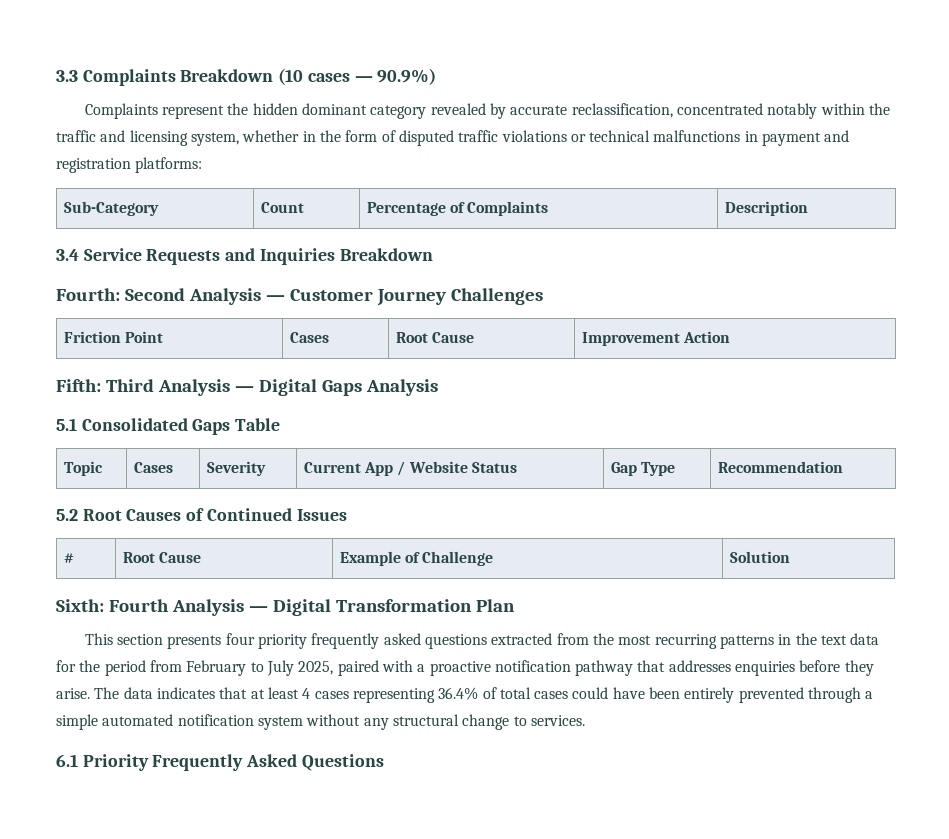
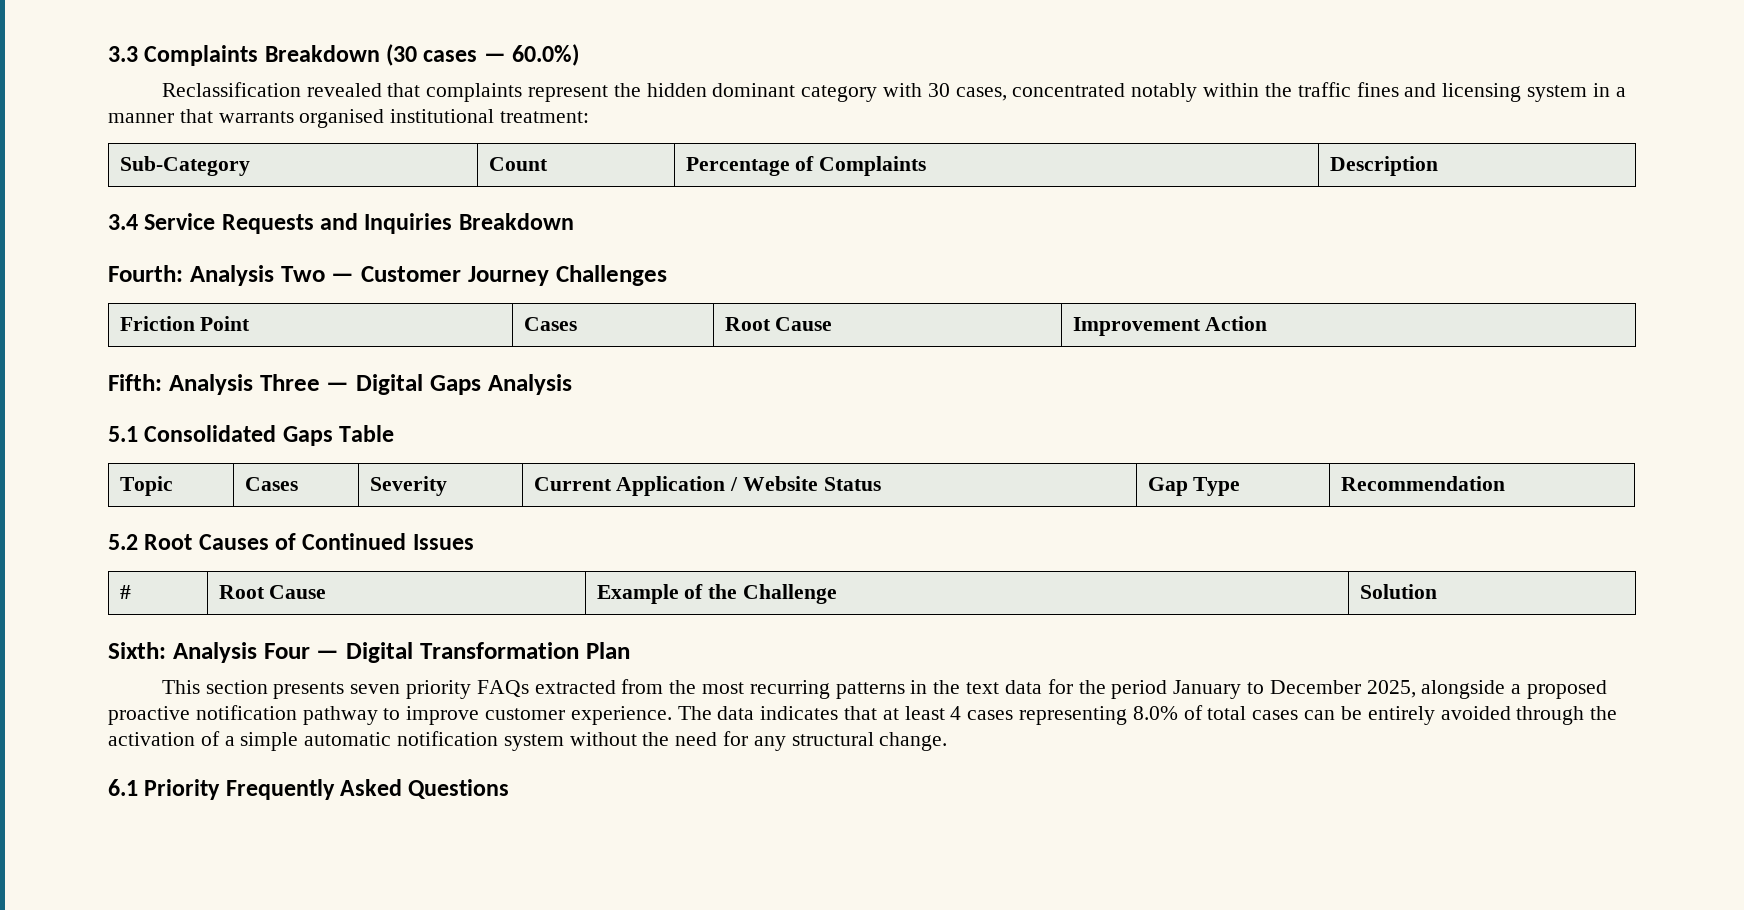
[278,68,304,85] (10 -> [386,44,418,66] (30
[377,68,437,85] [84,103,158,119] 90.9%) // Complaints -> [512,44,580,66] [161,82,523,102] 60.0%) // Reclassification revealed that complaints
[430,103,673,119] revealed by accurate reclassification, -> [883,83,1007,101] with 30 cases,
(96, 136) none -> [1356,82,1399,97] fines
[190,130,850,146] [56,157,203,173] system, whether in the form of disputed traffic violations or technical malfunctions in payment and registration platforms: -> [1526,83,1626,102] [108,109,590,128] system in a manner that warrants organised institutional treatment:
[124,288,261,305] Second Analysis -> [189,265,325,286] Analysis Two
[105,379,230,396] Third Analysis -> [168,374,320,395] Analysis Three
[363,462,393,476] App -> [616,476,726,496] Application
(420, 557) none -> [708,584,738,599] the
[108,599,244,616] Fourth Analysis -> [172,642,310,663] Analysis Four
[225,633,487,649] four priority frequently asked questions -> [350,680,529,699] seven priority FAQs
[149,660,874,676] [56,688,90,699] from February to July 2025, paired with a proactive notification pathway that addresses enquiries before they arise. -> [1173,680,1607,699] [108,705,672,725] January to December 2025, alongside a proposed proactive notification pathway to improve customer experience.
[438,687,479,700] 36.4% -> [1132,706,1178,720] 8.0%
[572,687,862,703] could have been entirely prevented through -> [1304,706,1618,725] [108,731,220,746] can be entirely avoided through the activation of
[102,714,174,726] automated -> [304,732,392,746] automatic
[363,714,585,730] any structural change to services. -> [642,731,948,751] the need for any structural change.

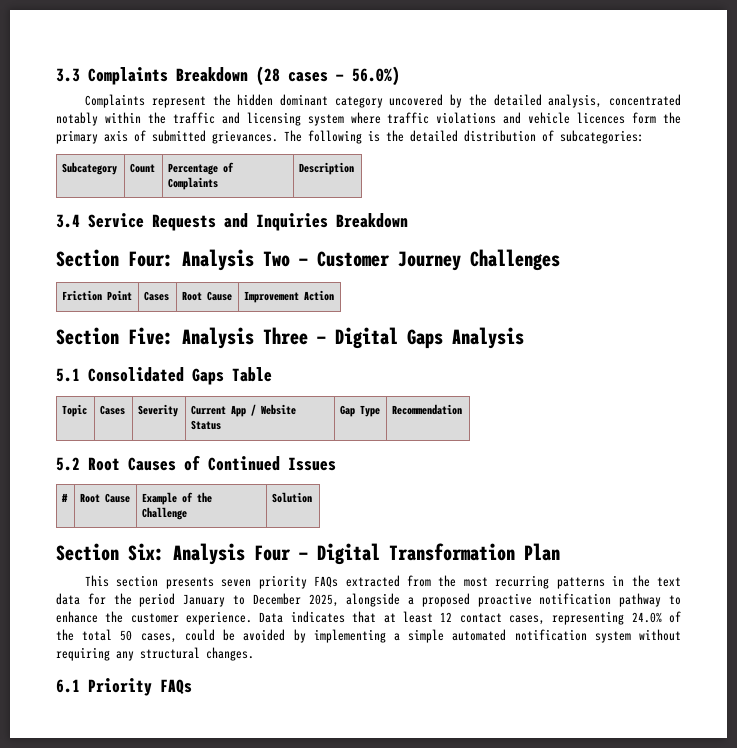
[386,44,418,66] (30 -> [256,66,280,86] (28
[512,44,580,66] [161,82,523,102] 60.0%) // Reclassification revealed that complaints -> [352,66,400,86] [85,94,146,108] 56.0%) // Complaints
[883,83,1007,101] with 30 cases, -> [389,94,603,108] uncovered by the detailed analysis,
[1356,82,1399,97] fines -> (215, 118) none
[1592,83,1626,97] [108,109,590,128] [119,156,250,176] in a manner that warrants organised institutional treatment: // Sub-Category -> [350,112,682,124] [56,130,644,144] [62,162,118,175] where traffic violations and vehicle licences form the primary axis of submitted grievances. The following is the detailed distribution of subcategories: // Subcategory
[108,265,183,282] Fourth: -> [56,249,173,267] Section Four:
[108,374,162,391] Fifth: -> [56,327,173,345] Section Five:
[616,476,726,496] Application -> [231,405,247,417] App
[108,642,166,659] Sixth: -> [56,543,164,561] Section Six:
[406,705,1618,725] [108,731,220,746] improve customer experience. The data indicates that at least 4 cases representing 8.0% of total cases can be entirely avoided through the activation of -> [56,611,681,625] [56,629,386,643] enhance the customer experience. Data indicates that at least 12 contact cases, representing 24.0% of the total 50 cases, could be avoided by implementing
[304,732,392,746] automatic -> [452,629,507,641] automated
[642,731,749,746] the need for -> [56,647,110,661] requiring
[879,732,948,751] change. -> [206,647,254,661] changes.
[225,779,510,800] Frequently Asked Questions -> [160,679,192,695] FAQs

